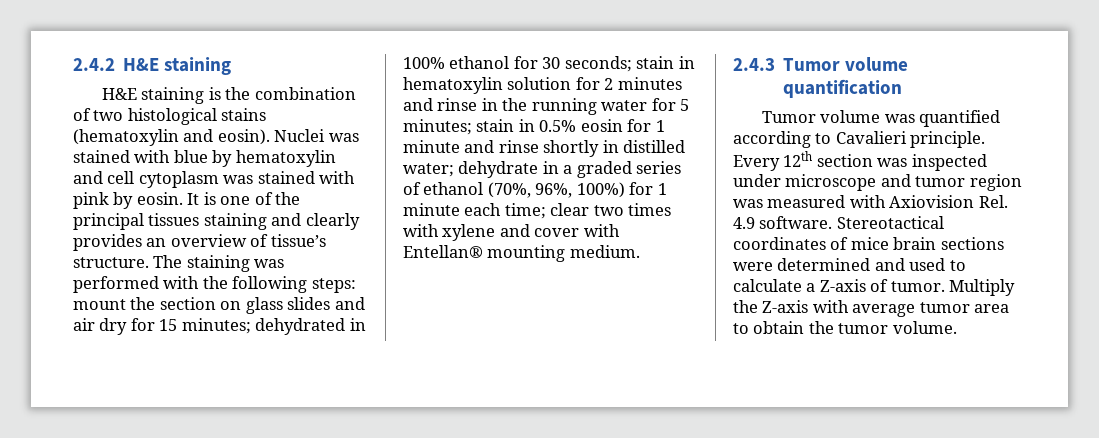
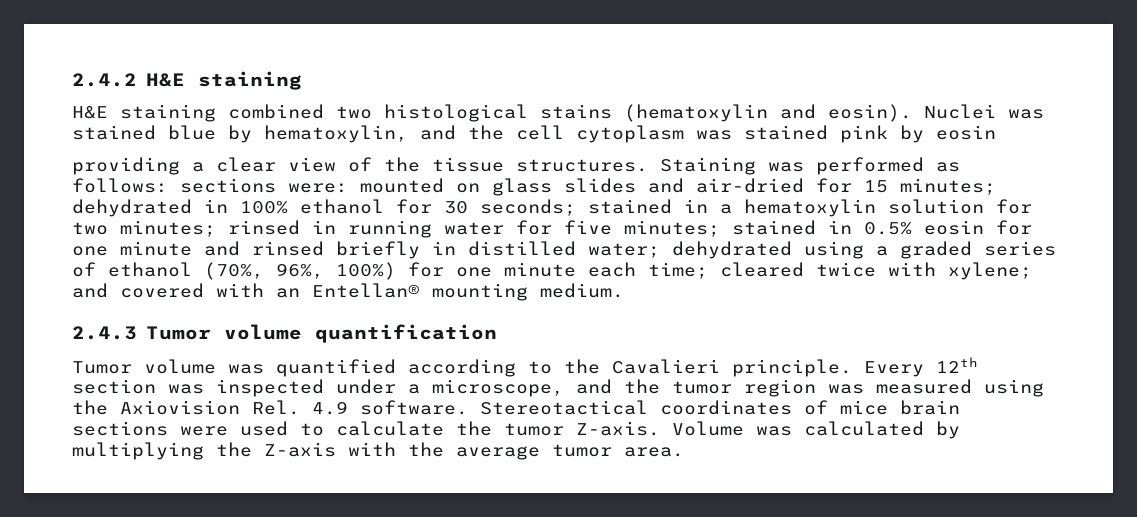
[208,87,356,100] [73,108,91,121] is the combination of -> [228,104,324,119] combined
[134,150,171,163] with -> (156, 132) none
[235,150,336,167] [73,171,103,184] hematoxylin and -> [264,125,504,143] hematoxylin, and the
[319,171,356,184] with -> (828, 132) none
[136,192,301,205] [73,213,360,230] [73,234,326,251] [73,255,285,272] [73,276,356,293] [73,297,216,310] eosin. It is one of the principal tissues staining and clearly provides an overview of tissue’s structure. The staining was performed with the following steps: mount the section -> [936,125,996,140] [72,157,960,175] [72,178,444,193] eosin // providing a clear view of the tissue structures. Staining was performed as follows: sections were: mounted
[73,318,128,335] air dry -> [696,178,804,193] air-dried
[636,56,695,69] [403,77,682,94] [403,98,690,115] [403,119,515,135] stain in hematoxylin solution for 2 minutes and rinse in the running water for 5 minutes; stain -> [588,199,1032,217] [72,220,816,238] stained in a hematoxylin solution for two minutes; rinsed in running water for five minutes; stained
[655,120,665,132] 1 -> [72,246,108,256] one
[498,140,600,157] rinse shortly -> [252,241,420,259] rinsed briefly
[458,161,559,178] dehydrate in -> [672,241,864,259] dehydrated using
[657,183,667,195] 1 -> [456,267,492,277] one
[550,203,672,216] [403,224,620,241] clear two times with xylene and cover with -> [720,262,1032,280] [72,283,300,298] cleared twice with xylene; and covered with an
(832, 138) none -> [564,359,600,374] the
[785,174,911,191] microscope and -> [408,379,660,397] a microscope, and the
[849,195,886,208] with -> [984,379,1044,397] [72,400,108,415] using the
[777,258,905,271] determined and -> (228, 431) none
[806,279,1016,296] a Z-axis of tumor. Multiply -> [456,421,960,439] [72,442,204,460] the tumor Z-axis. Volume was calculated by multiplying
(849, 306) none -> [408,442,444,457] the
[974,304,1010,313] [733,321,957,334] area to obtain the tumor volume. -> [624,447,684,457] area.

